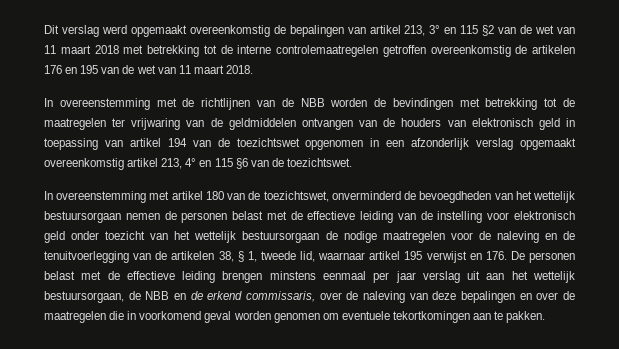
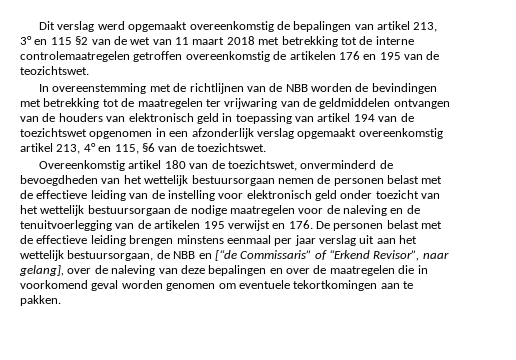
[136,65,253,74] wet van 11 maart 2018. -> [20,66,89,75] teozichtswet.
[214,158,233,167] 115 -> [114,144,139,154] 115,
[44,191,170,203] In overeenstemming met -> [39,160,126,171] Overeenkomstig
[218,251,401,262] 38, § 1, tweede lid, waarnaar artikel -> (201, 224) none
[190,291,315,302] de erkend commissaris, -> [214,250,449,261] [19,265,64,276] [“de Commissaris” of “Erkend Revisor”, naar gelang],

